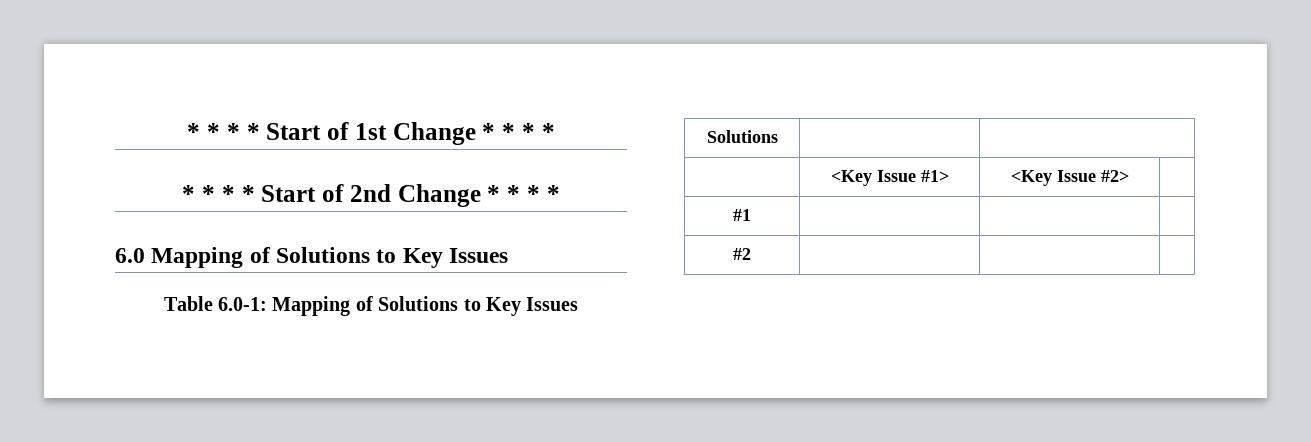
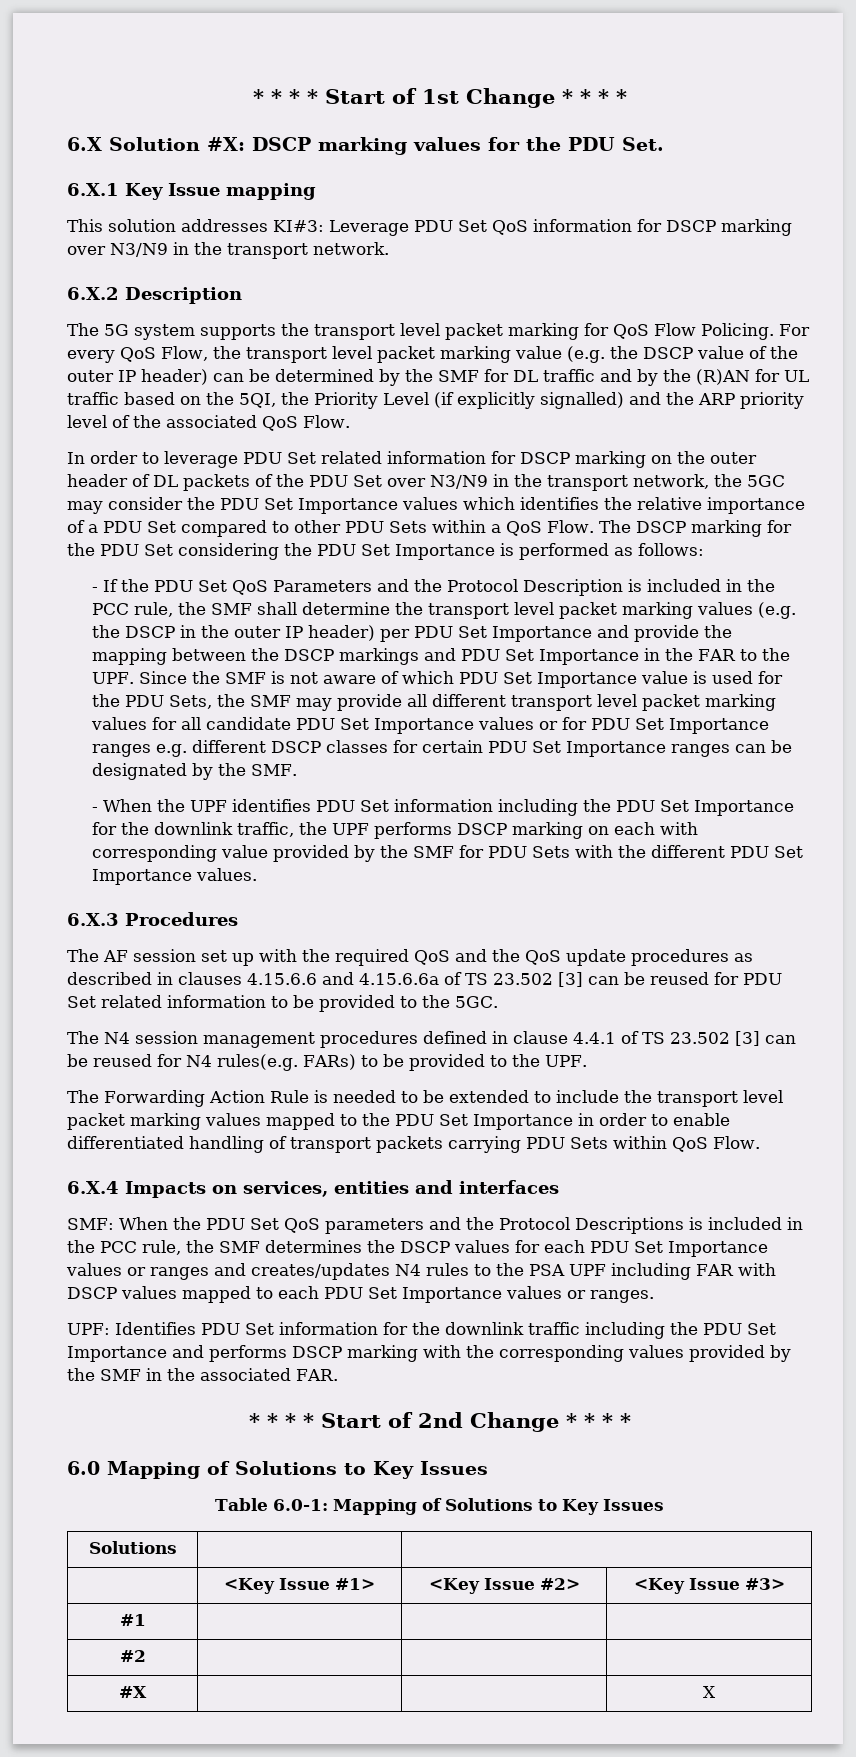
(555, 131) none -> [67,137,664,155] [67,183,316,200] [67,219,792,236] [67,242,389,259] [67,287,242,304] [67,323,810,340] [67,346,798,363] [67,369,809,386] [67,392,804,409] [67,415,350,431] [67,451,757,468] [67,474,785,491] [67,497,805,514] [67,520,792,537] [67,543,704,560] [92,579,776,596] [92,602,797,619] [92,625,733,642] [92,648,791,665] [92,671,784,688] [92,694,777,711] [91,717,770,734] [92,740,793,757] [92,763,298,780] [92,799,795,816] [92,822,699,839] [92,845,804,862] [92,868,258,885] [67,912,238,926] [67,949,753,966] [67,972,782,987] [67,995,498,1012] [67,1031,796,1048] [67,1054,587,1071] [67,1090,783,1107] [67,1113,730,1130] [67,1136,760,1153] [67,1180,559,1198] [67,1217,803,1234] [67,1240,768,1257] [66,1263,776,1280] [67,1286,654,1303] [67,1322,776,1339] [67,1345,791,1362] [67,1368,338,1381] // 6.X Solution #X: DSCP marking values for the PDU Set. // 6.X.1 Key Issue mapping // This solution addresses KI#3: Leverage PDU Set QoS information for DSCP marking over N3/N9 in the transport network. // 6.X.2 Description // The 5G system supports the transport level packet marking for QoS Flow Policing. For every QoS Flow, the transport level packet marking value (e.g. the DSCP value of the outer IP header) can be determined by the SMF for DL traffic and by the (R)AN for UL traffic based on the 5QI, the Priority Level (if explicitly signalled) and the ARP priority level of the associated QoS Flow. // In order to leverage PDU Set related information for DSCP marking on the outer header of DL packets of the PDU Set over N3/N9 in the transport network, the 5GC may consider the PDU Set Importance values which identifies the relative importance of a PDU Set compared to other PDU Sets within a QoS Flow. The DSCP marking for the PDU Set considering the PDU Set Importance is performed as follows: // - If the PDU Set QoS Parameters and the Protocol Description is included in the PCC rule, the SMF shall determine the transport level packet marking values (e.g. the DSCP in the outer IP header) per PDU Set Importance and provide the mapping between the DSCP markings and PDU Set Importance in the FAR to the UPF. Since the SMF is not aware of which PDU Set Importance value is used for the PDU Sets, the SMF may provide all different transport level packet marking values for all candidate PDU Set Importance values or for PDU Set Importance ranges e.g. different DSCP classes for certain PDU Set Importance ranges can be designated by the SMF. // - When the UPF identifies PDU Set information including the PDU Set Importance for the downlink traffic, the UPF performs DSCP marking on each with corresponding value provided by the SMF for PDU Sets with the different PDU Set Importance values. // 6.X.3 Procedures // The AF session set up with the required QoS and the QoS update procedures as described in clauses 4.15.6.6 and 4.15.6.6a of TS 23.502 [3] can be reused for PDU Set related information to be provided to the 5GC. // The N4 session management procedures defined in clause 4.4.1 of TS 23.502 [3] can be reused for N4 rules(e.g. FARs) to be provided to the UPF. // The Forwarding Action Rule is needed to be extended to include the transport level packet marking values mapped to the PDU Set Importance in order to enable differentiated handling of transport packets carrying PDU Sets within QoS Flow. // 6.X.4 Impacts on services, entities and interfaces // SMF: When the PDU Set QoS parameters and the Protocol Descriptions is included in the PCC rule, the SMF determines the DSCP values for each PDU Set Importance values or ranges and creates/updates N4 rules to the PSA UPF including FAR with DSCP values mapped to each PDU Set Importance values or ranges. // UPF: Identifies PDU Set information for the downlink traffic including the PDU Set Importance and performs DSCP marking with the corresponding values provided by the SMF in the associated FAR.
(1129, 176) none -> [633,1578,785,1594] <Key Issue #3>
(751, 254) none -> [119,1686,147,1698] [703,1686,716,1698] // #X | | | X

